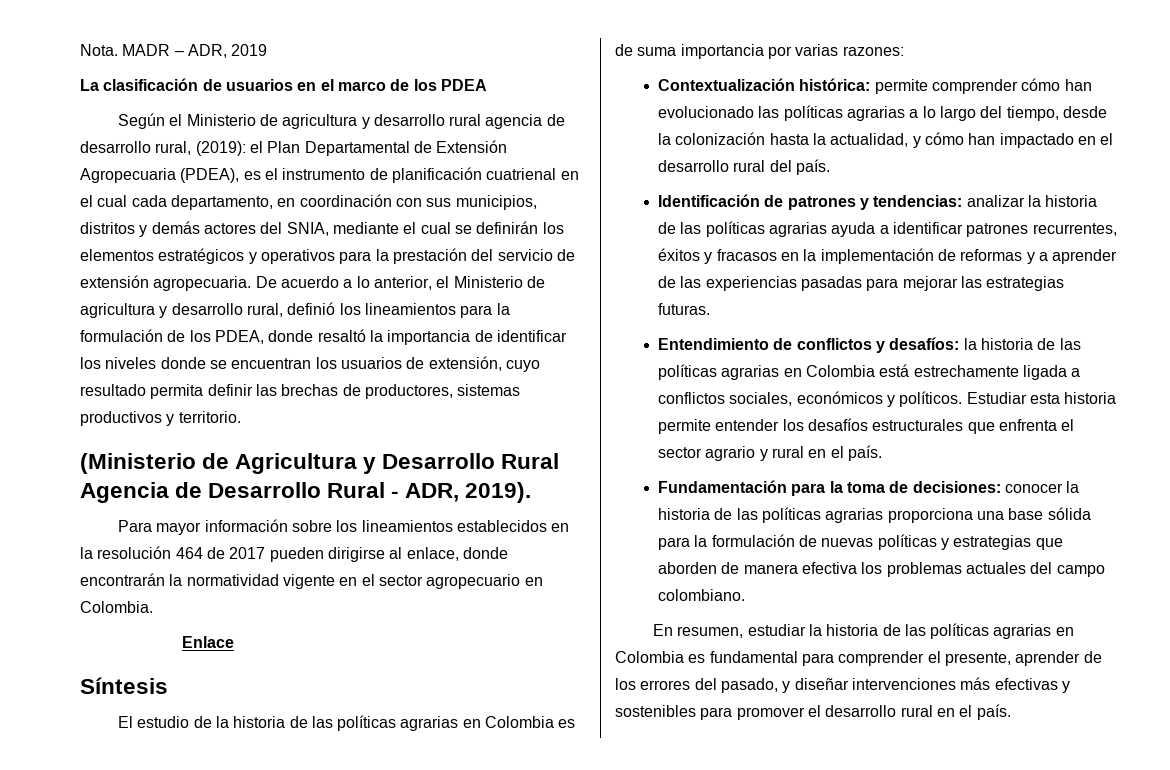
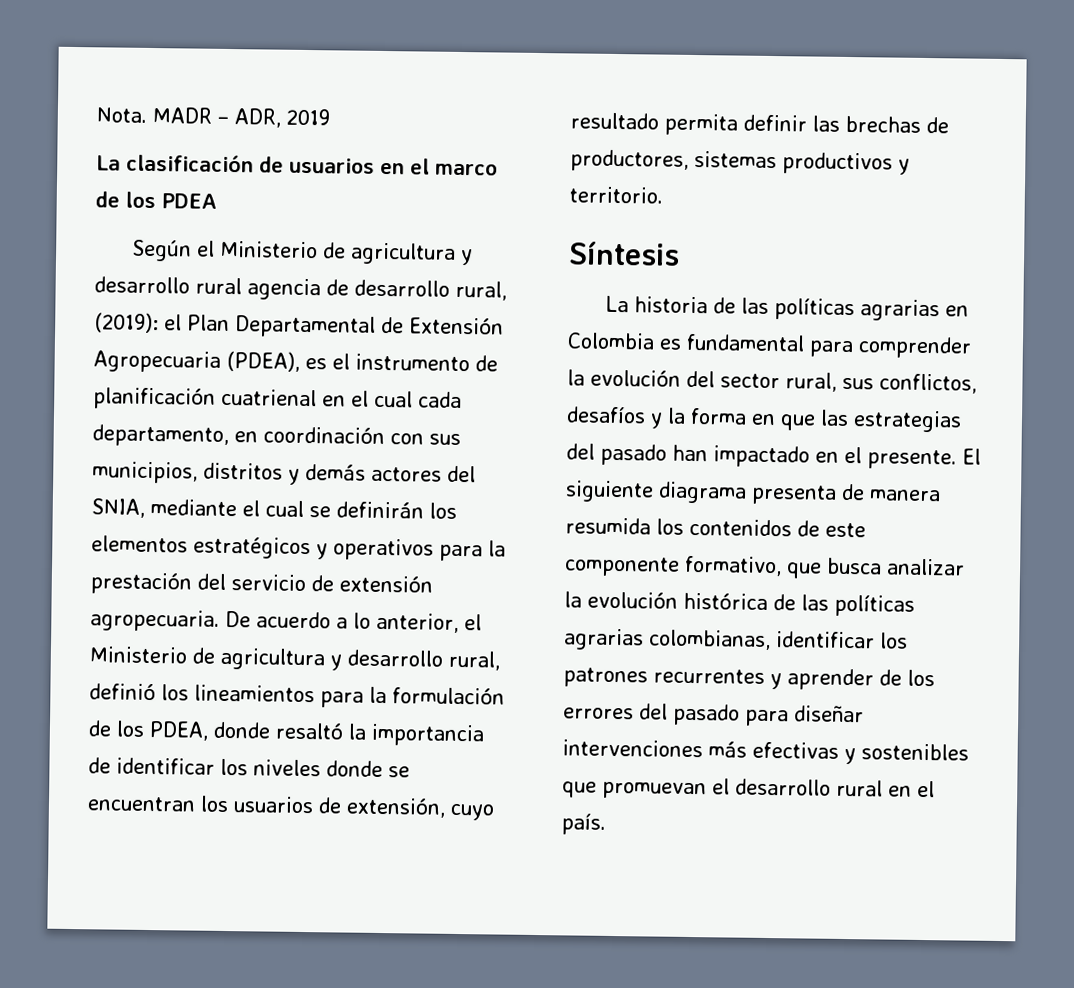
[80,453,560,474] [80,482,532,503] [117,519,570,535] [80,546,508,562] [80,573,543,589] [80,601,153,613] [182,636,235,648] [80,677,168,694] [117,715,576,731] [615,44,904,59] [658,78,1092,94] [658,105,1107,121] [658,132,1114,148] [658,159,831,175] [658,194,1098,210] [658,221,1117,237] [658,248,1118,264] [658,276,1065,291] [658,303,711,315] [658,337,1081,353] [658,364,1081,380] [658,391,1117,407] [658,418,1075,434] [658,445,883,461] [658,480,1080,496] [658,507,1091,523] [658,534,1063,550] [658,562,1105,577] [658,589,746,601] [652,624,822,638] (Ministerio de Agricultura y Desarrollo Rural Agencia de Desarrollo Rural - ADR, 2019). // Para mayor información sobre los lineamientos establecidos en la resolución 464 de 2017 pueden dirigirse al enlace, donde encontrarán la normatividad vigente en el sector agropecuario en Colombia. // Enlace // Síntesis // El estudio de la historia de las políticas agrarias en Colombia es de suma importancia por varias razones: // Contextualización histórica: permite comprender cómo han evolucionado las políticas agrarias a lo largo del tiempo, desde la colonización hasta la actualidad, y cómo han impactado en el desarrollo rural del país. // Identificación de patrones y tendencias: analizar la historia de las políticas agrarias ayuda a identificar patrones recurrentes, éxitos y fracasos en la implementación de reformas y a aprender de las experiencias pasadas para mejorar las estrategias futuras. // Entendimiento de conflictos y desafíos: la historia de las políticas agrarias en Colombia está estrechamente ligada a conflictos sociales, económicos y políticos. Estudiar esta historia permite entender los desafíos estructurales que enfrenta el sector agrario y rural en el país. // Fundamentación para la toma de decisiones: conocer la historia de las políticas agrarias proporciona una base sólida para la formulación de nuevas políticas y estrategias que aborden de manera efectiva los problemas actuales del campo colombiano. // En resumen, estudiar la -> [568,241,680,266] [604,295,629,313] Síntesis // La
[927,651,1011,666] el presente, -> [567,369,977,394] [566,406,962,433] [566,443,981,470] [565,480,941,505] [565,517,866,538] [564,555,965,579] [564,591,915,617] [563,628,908,651] [563,667,782,690] la evolución del sector rural, sus conflictos, desafíos y la forma en que las estrategias del pasado han impactado en el presente. El siguiente diagrama presenta de manera resumida los contenidos de este componente formativo, que busca analizar la evolución histórica de las políticas agrarias colombianas, identificar los patrones recurrentes y
[720,678,791,693] pasado, y -> [673,703,789,727] pasado para
[700,707,805,720] para promover -> [562,781,707,800] que promuevan

